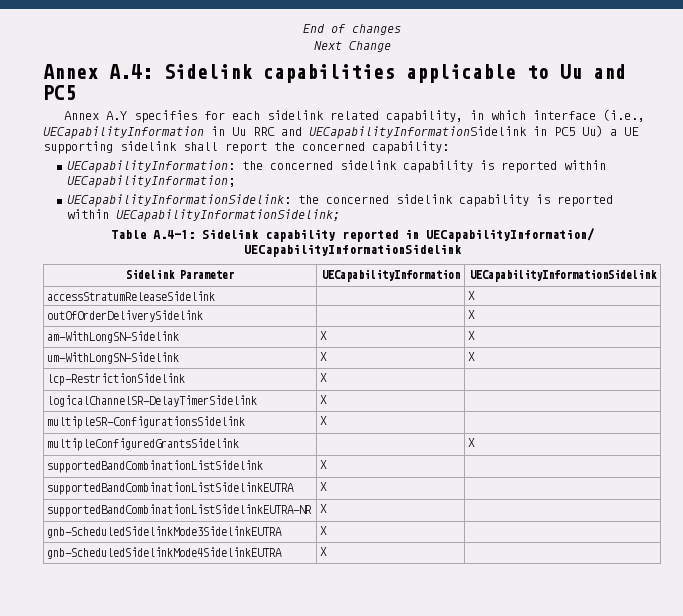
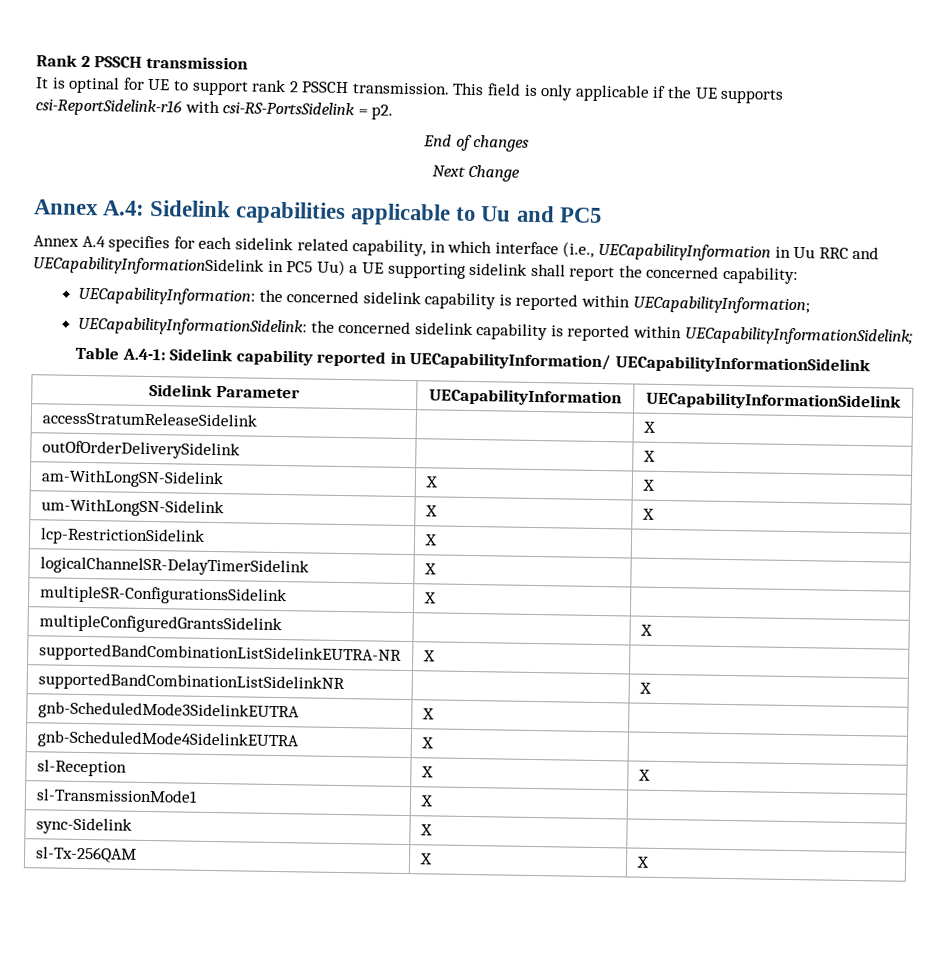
(303, 28) none -> [36,54,248,70] [35,76,785,104] [35,98,394,120] Rank 2 PSSCH transmission // It is optinal for UE to support rank 2 PSSCH transmission. This field is only applicable if the UE supports csi-ReportSidelink-r16 with csi-RS-PortsSidelink = p2. //
[106,111,128,120] A.Y -> [81,235,106,248] A.4
[47,460,264,473] [320,460,328,469] [47,482,295,495] [320,482,328,491] // supportedBandCombinationListSidelink | X | // supportedBandCombinationListSidelinkEUTRA | X | -> (653, 630) none
[47,526,283,538] [320,526,328,535] [47,547,283,559] [320,547,328,556] gnb-ScheduledSidelinkMode3SidelinkEUTRA | X | // gnb-ScheduledSidelinkMode4SidelinkEUTRA | X | -> [37,672,345,694] [638,682,652,694] [37,701,300,722] [421,708,435,720] [36,730,299,751] [420,737,434,749] [36,759,127,777] [420,766,434,778] [637,769,651,781] [35,788,198,803] [419,795,434,807] [35,817,132,835] [419,824,433,836] [34,846,137,863] [418,853,433,865] [635,856,650,868] supportedBandCombinationListSidelinkNR | | X // gnb-ScheduledMode3SidelinkEUTRA | X | // gnb-ScheduledMode4SidelinkEUTRA | X | // sl-Reception | X | X // sl-TransmissionMode1 | X | // sync-Sidelink | X | // sl-Tx-256QAM | X | X

